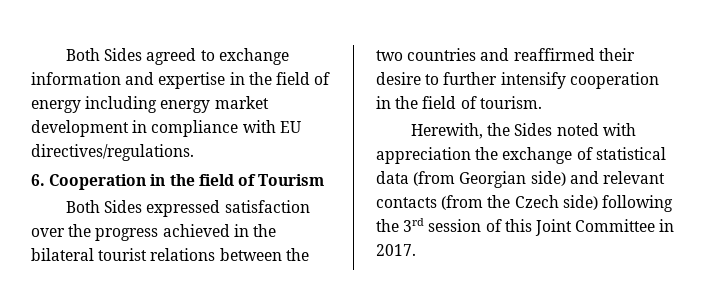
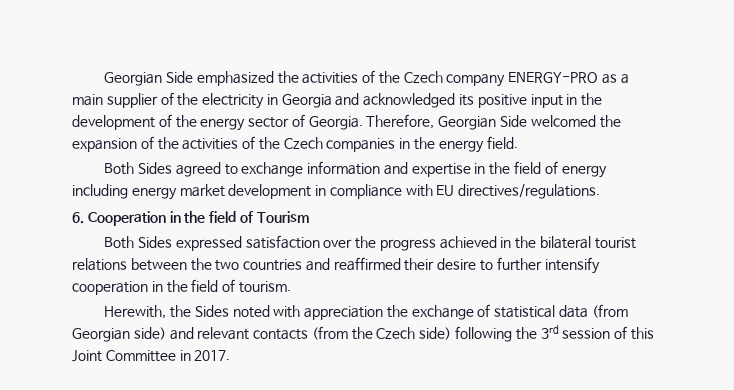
(66, 54) none -> [104,70,629,87] [72,92,603,109] [72,114,621,131] [72,136,518,153] Georgian Side emphasized the activities of the Czech company ENERGY-PRO as a main supplier of the electricity in Georgia and acknowledged its positive input in the development of the energy sector of Georgia. Therefore, Georgian Side welcomed the expansion of the activities of the Czech companies in the energy field. //

